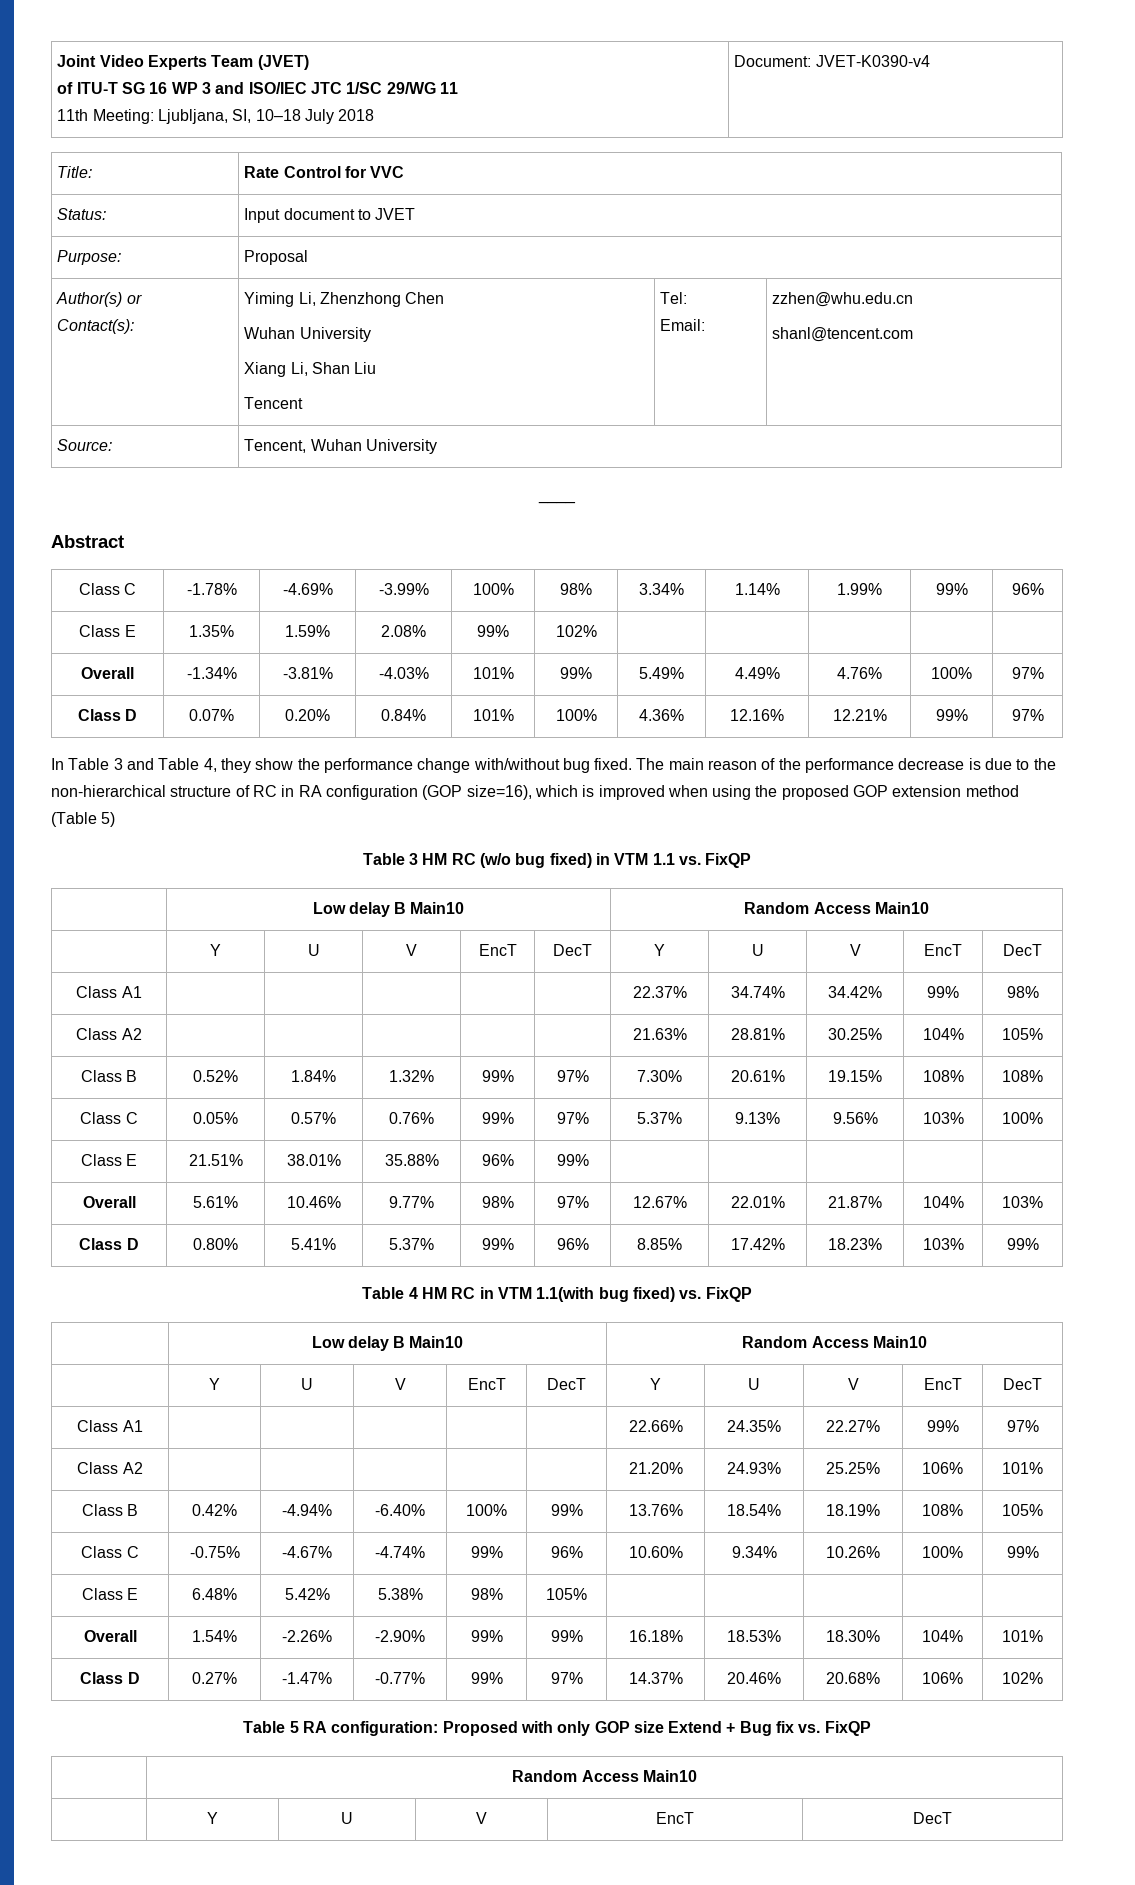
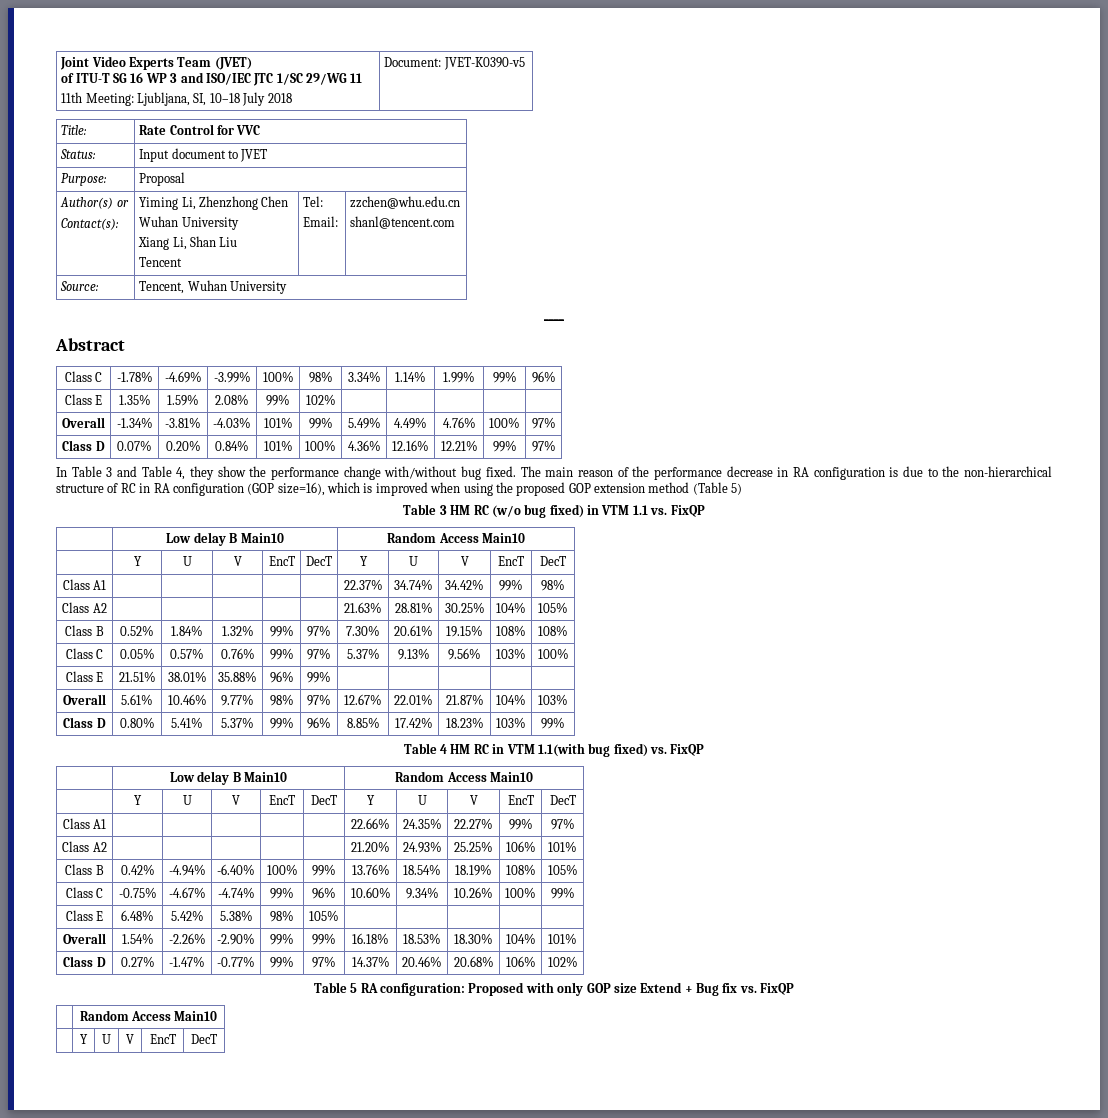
[815,55,930,67] JVET-K0390-v4 -> [443,57,525,70] JVET-K0390-v5
[772,292,914,307] zzhen@whu.edu.cn -> [350,196,461,209] zzchen@whu.edu.cn
(965, 764) none -> [777,467,885,480] in RA configuration

